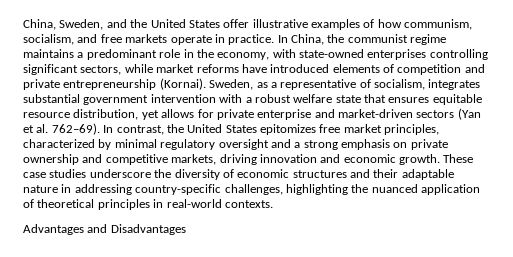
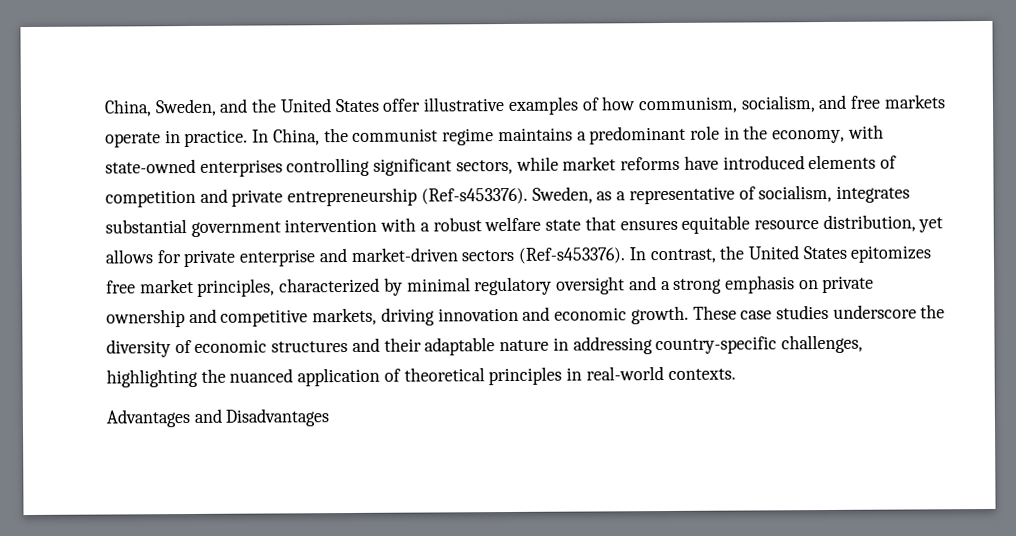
[159,78,206,90] (Kornai). -> [420,187,528,205] (Ref-s453376).
[457,108,481,120] [23,123,100,135] (Yan et al. 762–69). -> [518,247,626,264] (Ref-s453376).

